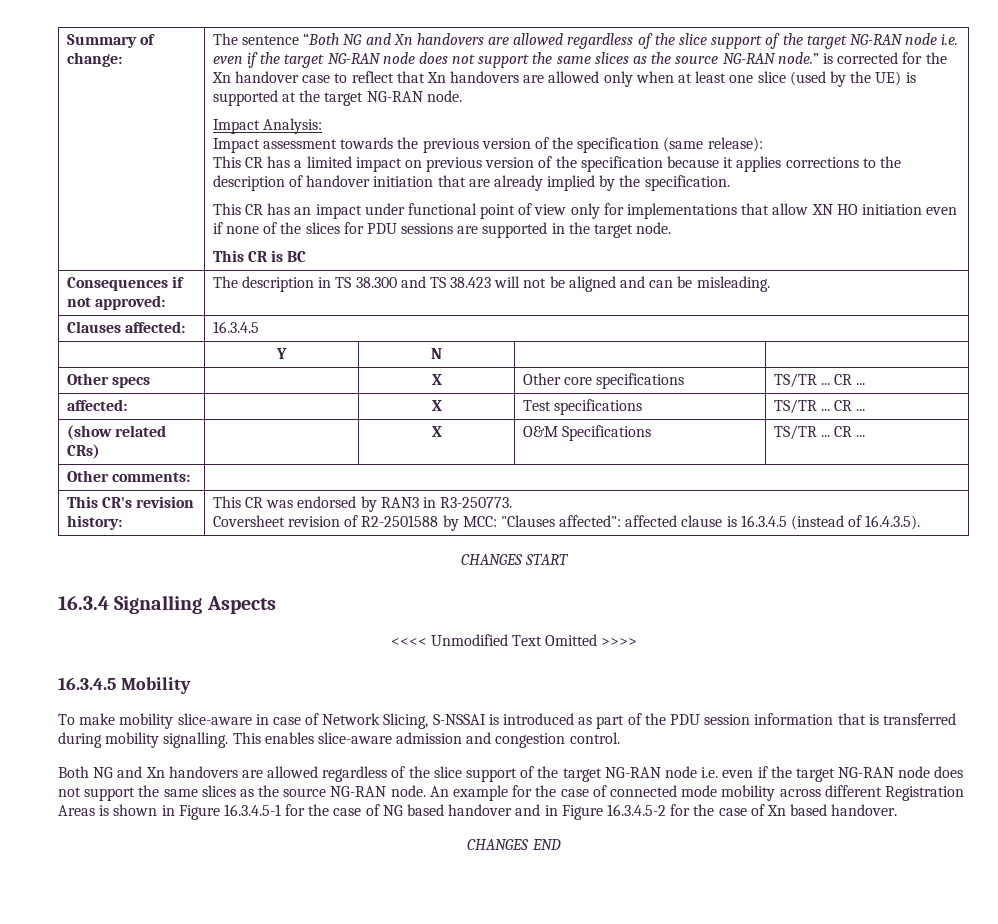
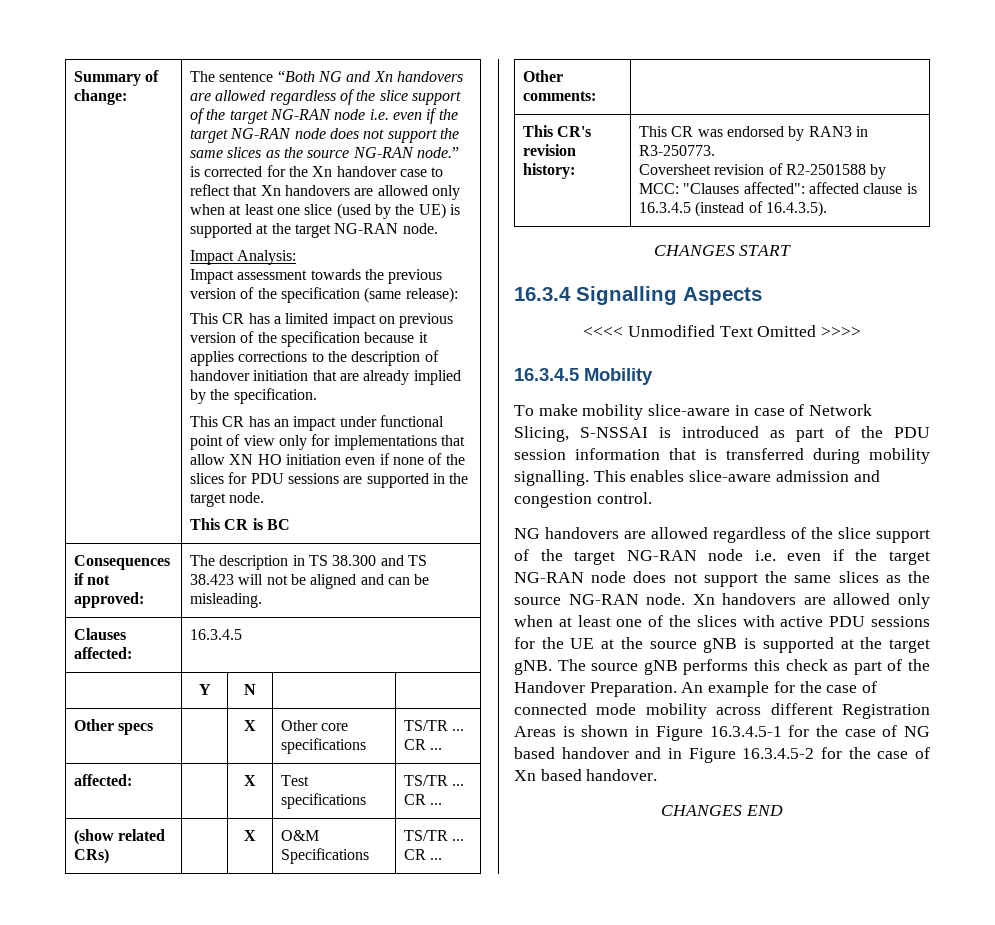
[58,766,165,778] Both NG and Xn -> [514,528,540,539] NG
(426, 791) none -> [692,593,930,609] [514,615,930,627] [514,637,930,653] [514,659,931,675] [514,681,677,697] Xn handovers are allowed only when at least one of the slices with active PDU sessions for the UE at the source gNB is supported at the target gNB. The source gNB performs this check as part of the Handover Preparation.

